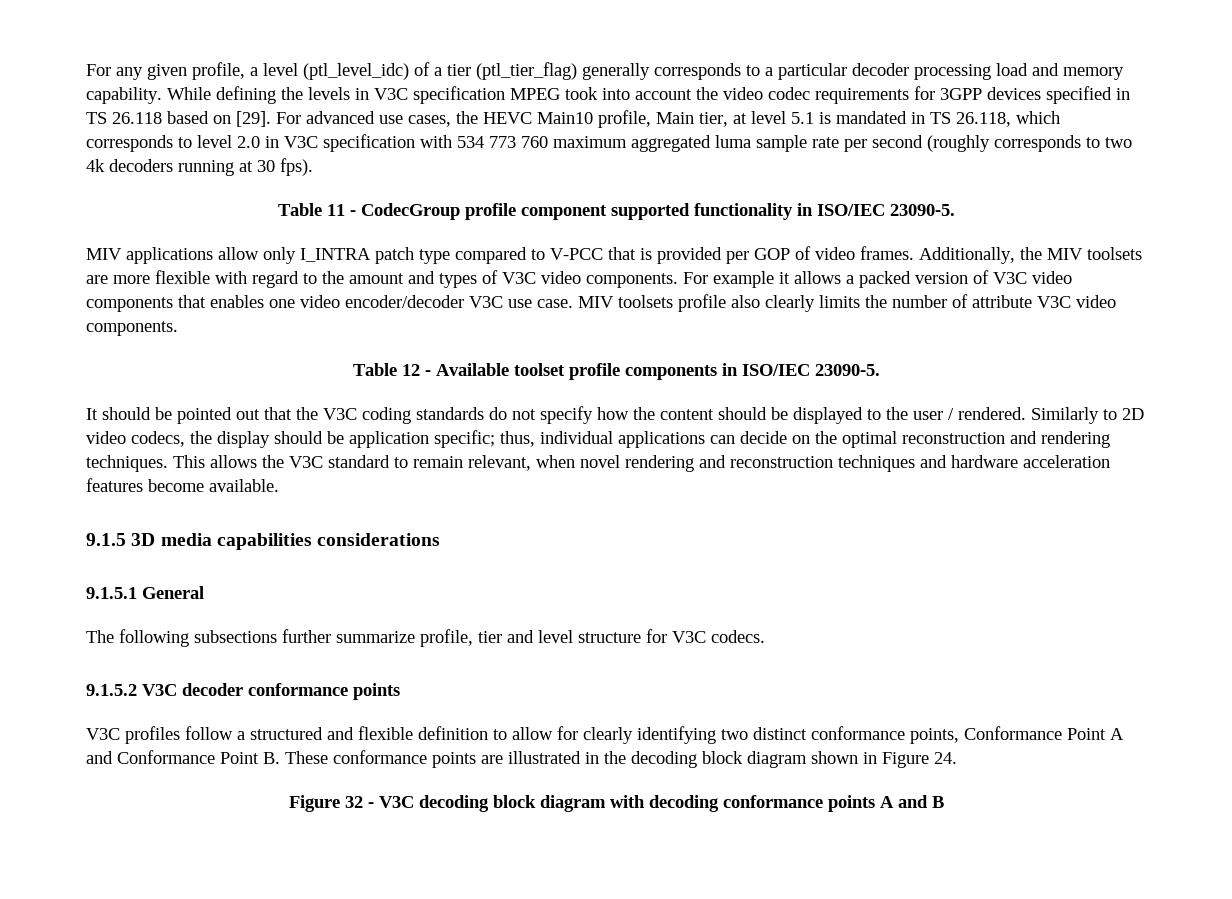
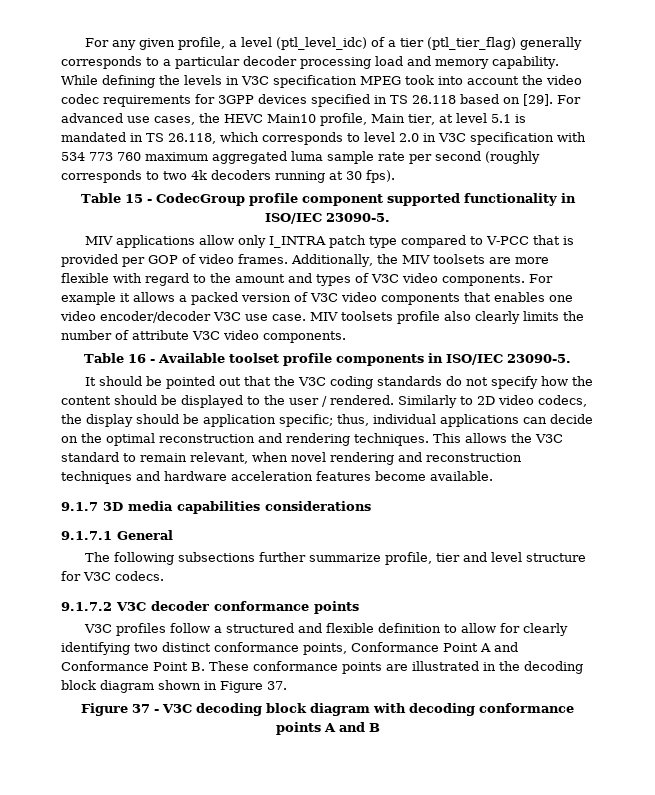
[326,204,345,216] 11 -> [124,194,143,203] 15
[401,364,420,376] 12 -> [127,354,146,363] 16
[86,533,126,546] 9.1.5 -> [61,502,98,511] 9.1.7
[86,587,137,599] 9.1.5.1 -> [61,531,112,540] 9.1.7.1
[86,684,137,696] 9.1.5.2 -> [61,602,112,611] 9.1.7.2
[934,752,957,764] [288,795,363,812] 24. // Figure 32 -> [267,681,287,690] [81,703,150,716] 37. // Figure 37

